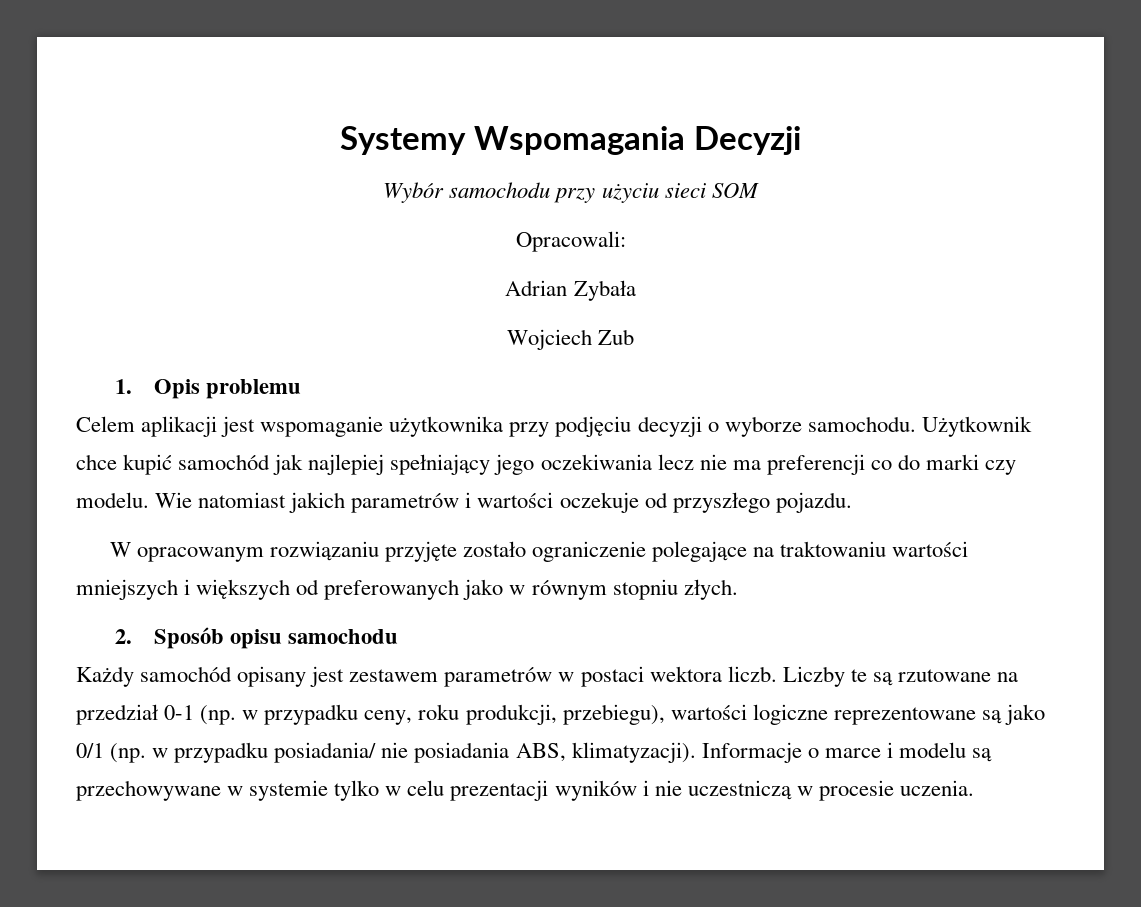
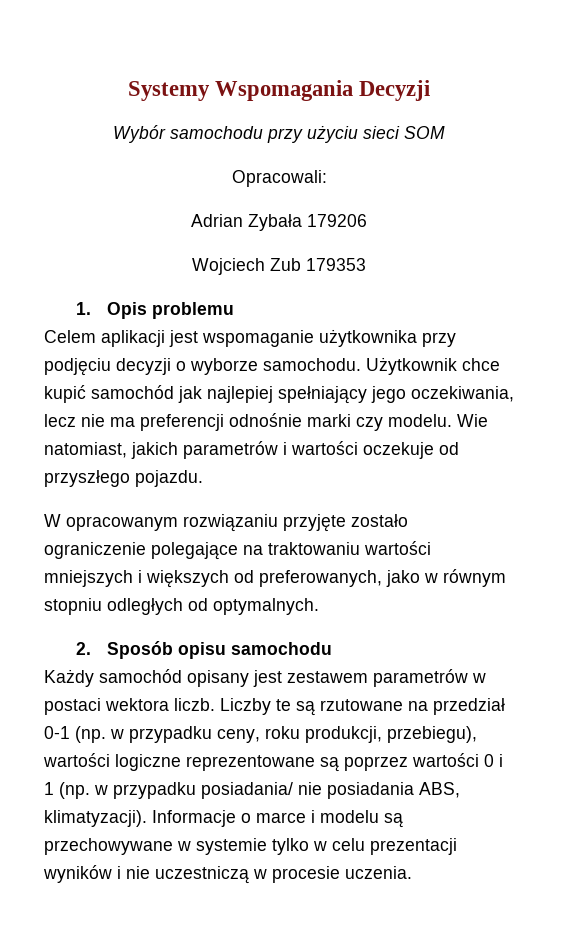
(636, 290) none -> [307,214,367,227] 179206
(635, 337) none -> [306,258,366,271] 179353
[540,454,652,470] oczekiwania -> [411,386,514,402] oczekiwania,
[870,454,920,470] co do -> [229,413,302,427] odnośnie
[198,492,287,508] natomiast -> [44,442,127,458] natomiast,
[324,579,460,600] preferowanych -> [259,570,382,587] preferowanych,
[683,579,738,600] złych. -> [107,598,319,615] odległych od optymalnych.
[1004,704,1045,725] [76,743,104,758] jako 0/1 -> [344,753,503,771] [44,782,54,795] poprzez wartości 0 i 1

